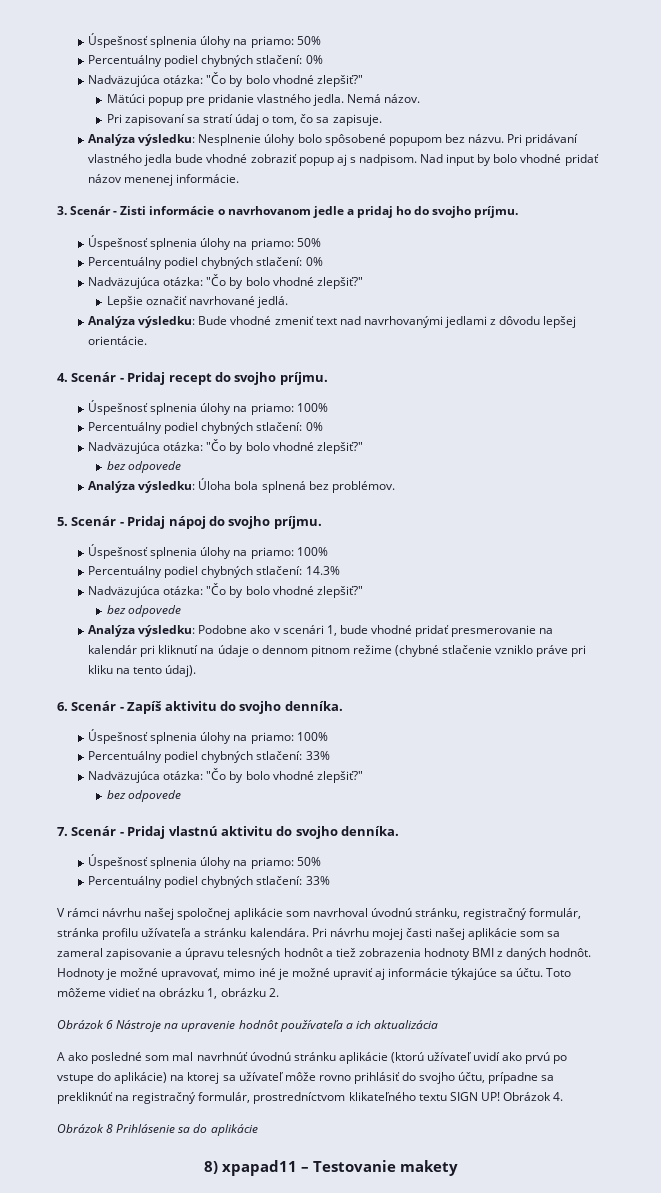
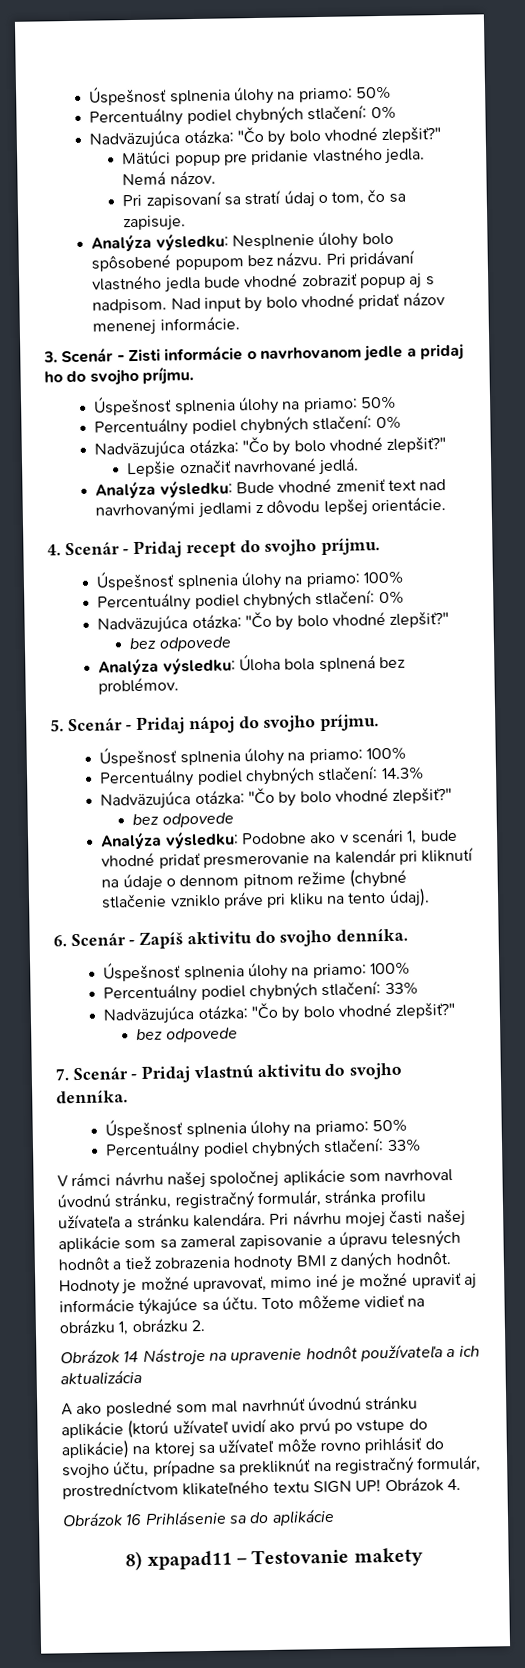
[106,1020,114,1029] 6 -> [123,1351,140,1363] 14
[106,1124,114,1133] 8 -> [125,1514,143,1526] 16

